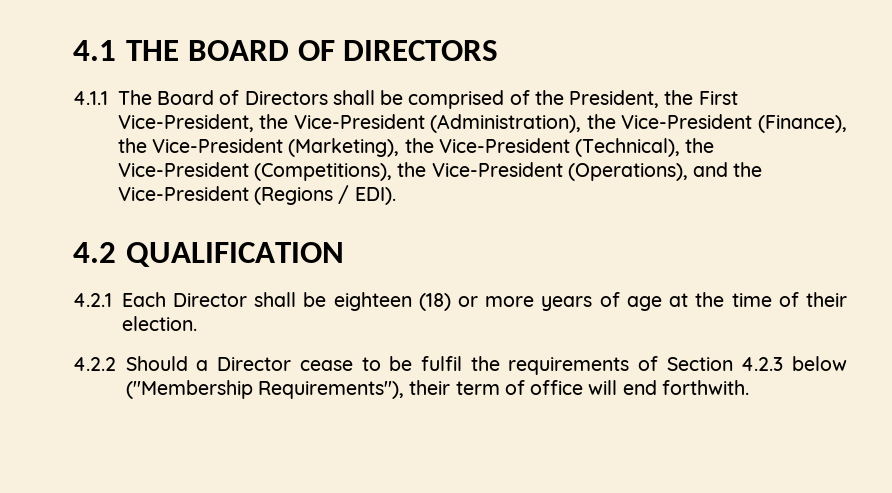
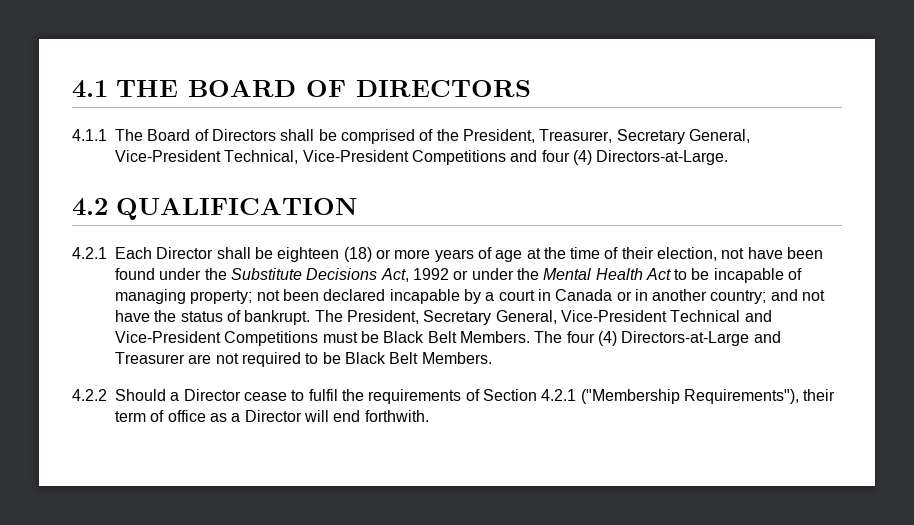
[664,90,738,105] [117,114,847,133] [117,138,715,157] [117,162,763,181] [117,185,396,205] the First Vice-President, the Vice-President (Administration), the Vice-President (Finance), the Vice-President (Marketing), the Vice-President (Technical), the Vice-President (Competitions), the Vice-President (Operations), and the Vice-President (Regions / EDI). -> [539,129,750,144] [115,150,729,165] Treasurer, Secretary General, Vice-President Technical, Vice-President Competitions and four (4) Directors-at-Large.
[121,316,197,331] election. -> [657,247,824,261] [115,268,803,283] [115,289,826,304] [115,310,772,325] [115,331,781,346] [115,352,492,367] election, not have been found under the Substitute Decisions Act, 1992 or under the Mental Health Act to be incapable of managing property; not been declared incapable by a court in Canada or in another country; and not have the status of bankrupt. The President, Secretary General, Vice-President Technical and Vice-President Competitions must be Black Belt Members. The four (4) Directors-at-Large and Treasurer are not required to be Black Belt Members.
[389,356,413,371] be -> (305, 395) none
[741,356,847,371] 4.2.3 below -> [541,389,577,401] 4.2.1
(584, 387) none -> [209,410,302,422] as a Director

